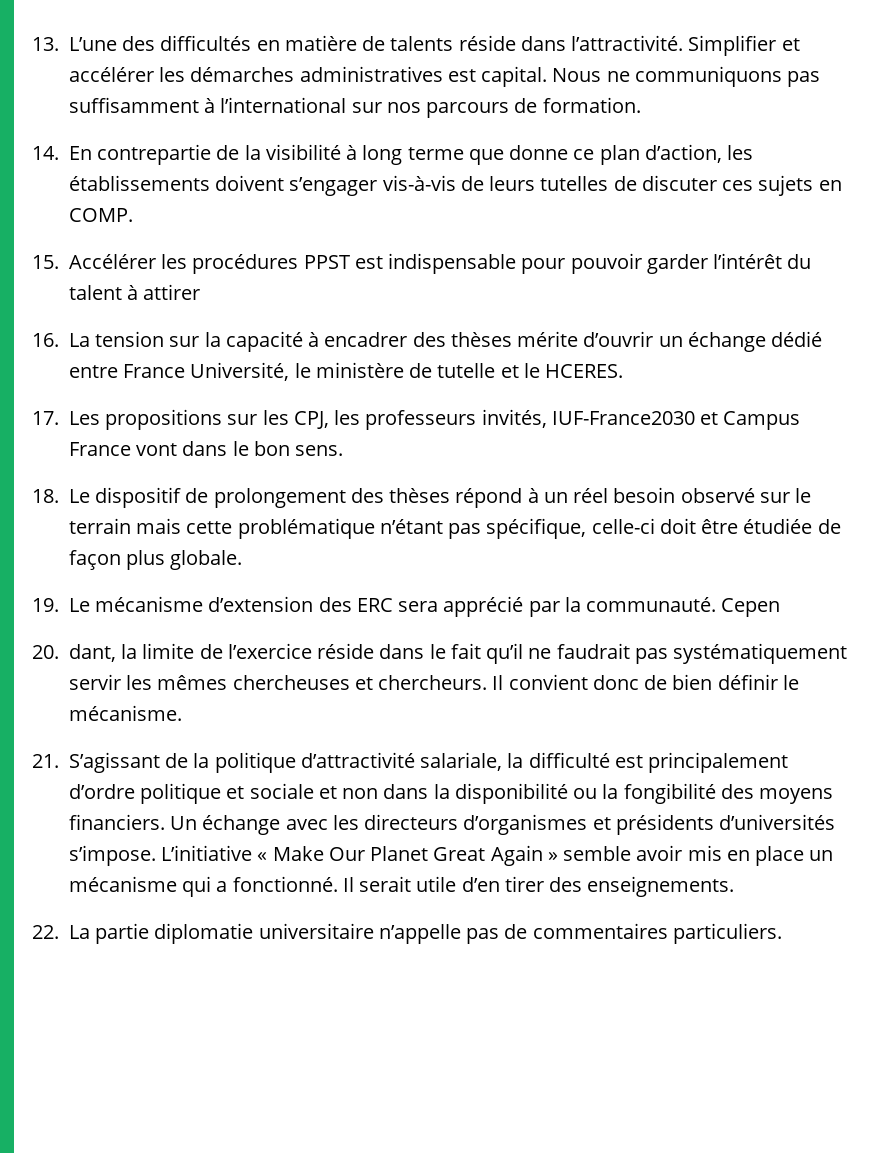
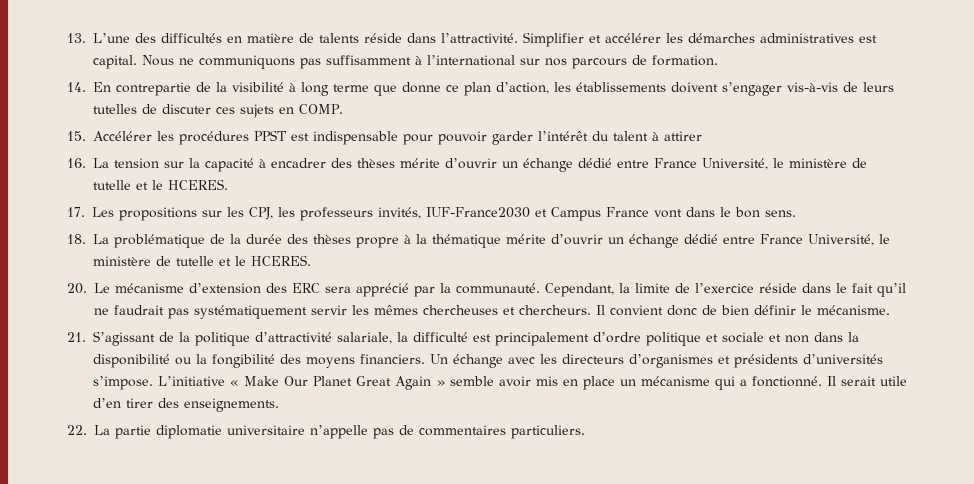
[68,487,812,508] [68,518,841,539] [68,550,243,570] [32,598,59,612] Le dispositif de prolongement des thèses répond à un réel besoin observé sur le terrain mais cette problématique n’étant pas spécifique, celle-ci doit être étudiée de façon plus globale. // 19. -> [93,234,890,248] [93,255,311,266] [67,283,87,294] La problématique de la durée des thèses propre à la thématique mérite d’ouvrir un échange dédié entre France Université, le ministère de tutelle et le HCERES. // 20.
[721,598,781,617] [32,644,116,662] Cepen // 20. dant, -> [545,283,614,297] Cependant,

